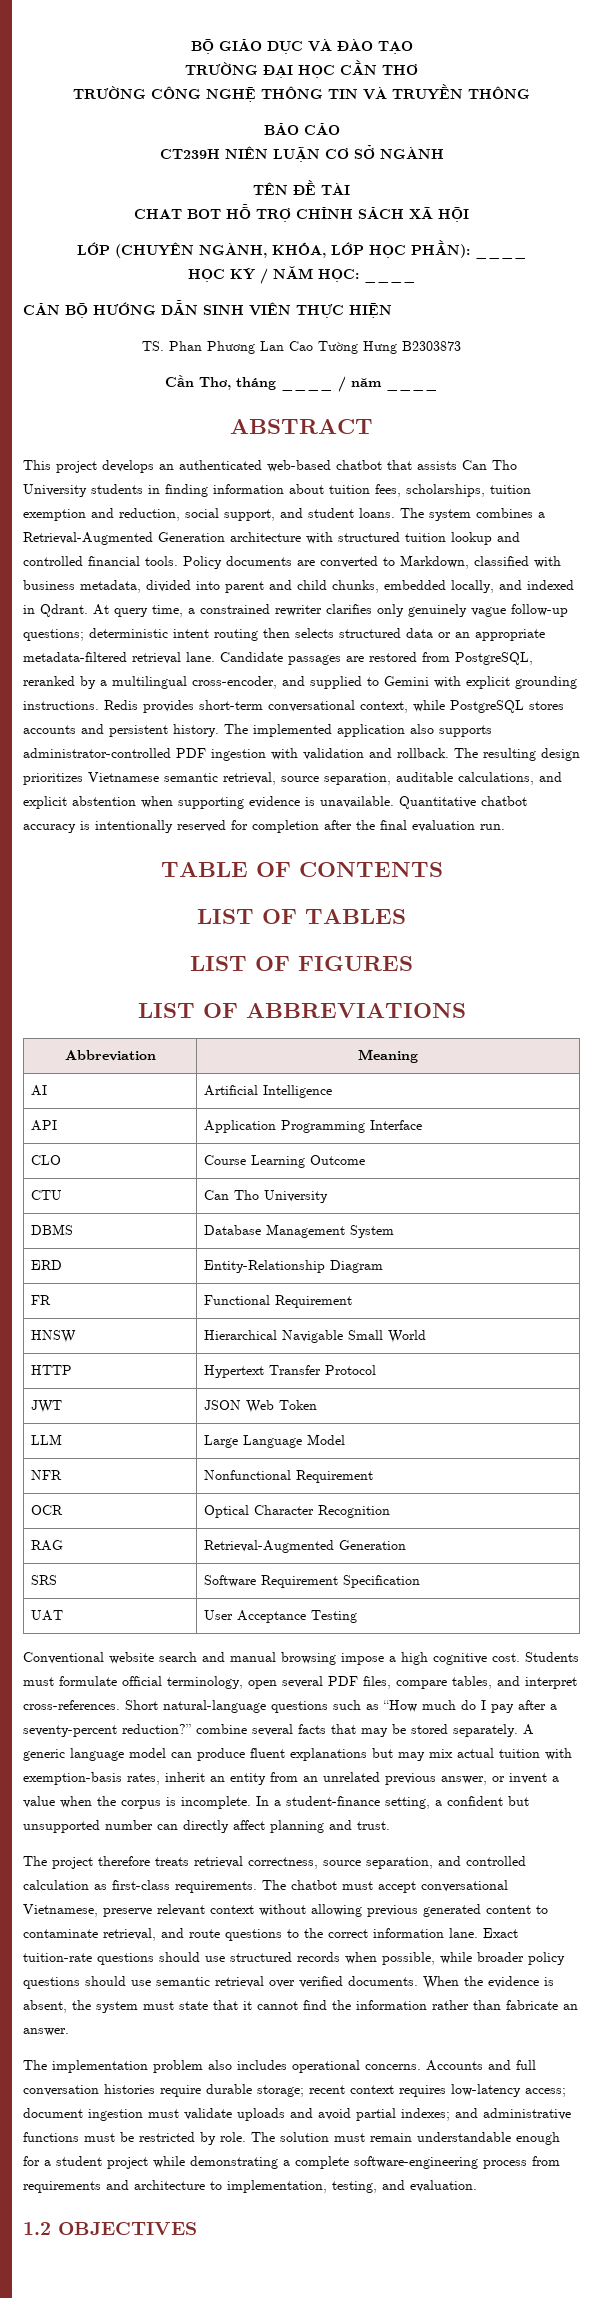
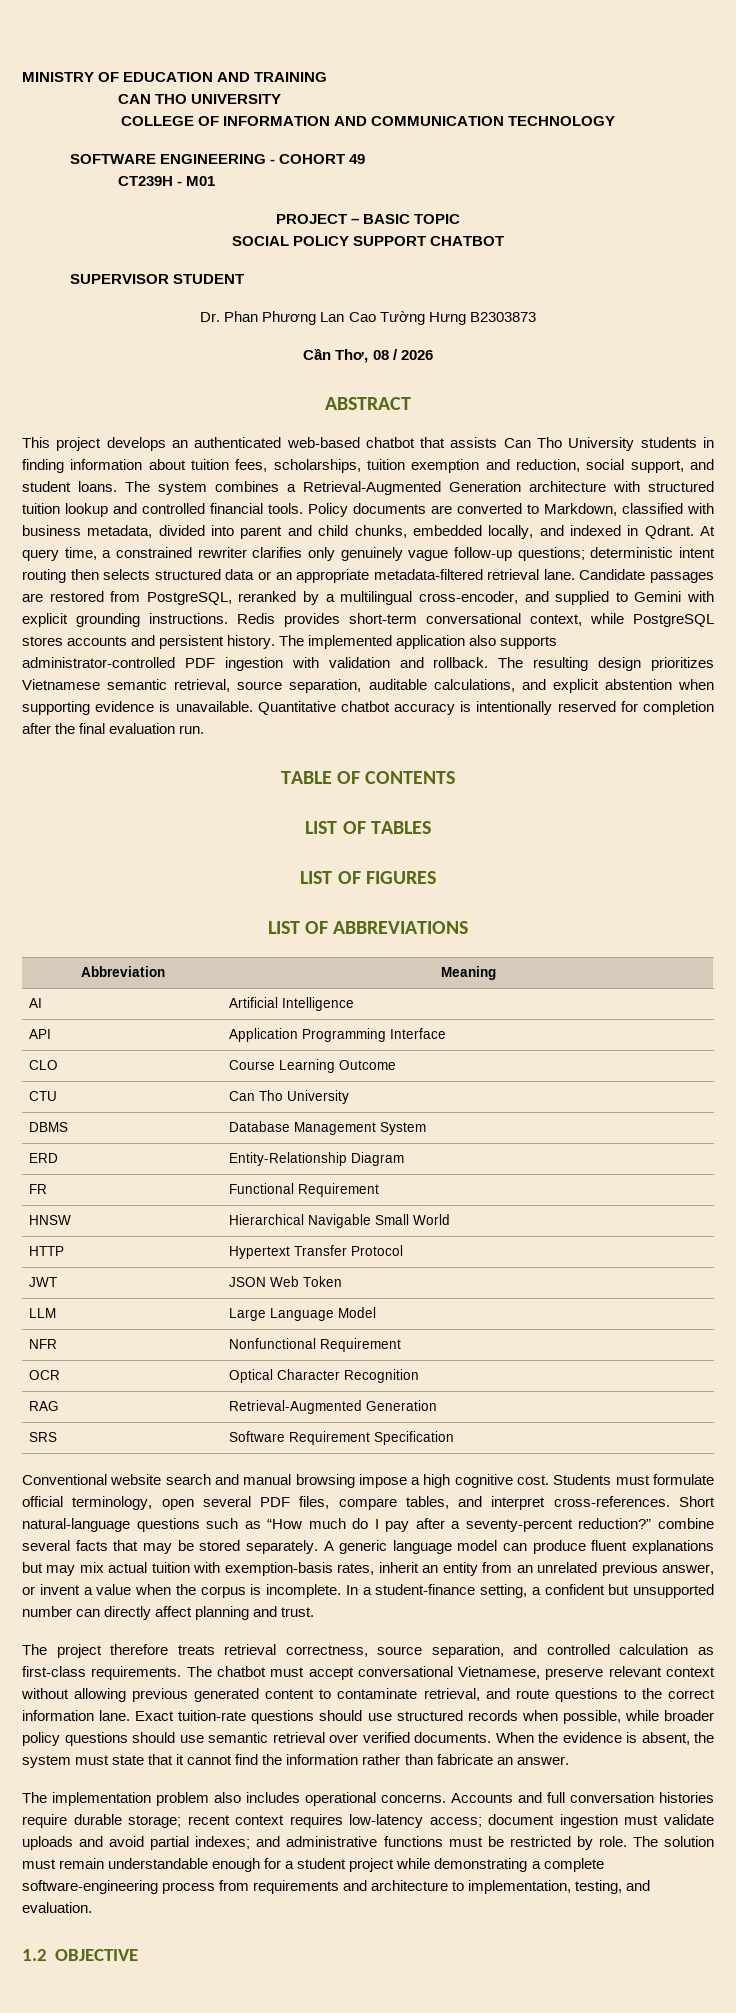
[190,39,413,54] [185,60,418,78] [73,84,530,102] [263,123,340,135] [159,145,444,162] [253,180,350,195] [134,204,469,222] [76,240,527,259] [187,266,416,284] [23,300,392,318] [142,341,164,351] BỘ GIÁO DỤC VÀ ĐÀO TẠO // TRƯỜNG ĐẠI HỌC CẦN THƠ // TRƯỜNG CÔNG NGHỆ THÔNG TIN VÀ TRUYỀN THÔNG // BÁO CÁO // CT239H NIÊN LUẬN CƠ SỞ NGÀNH // TÊN ĐỀ TÀI // CHAT BOT HỖ TRỢ CHÍNH SÁCH XÃ HỘI // LỚP (CHUYÊN NGÀNH, KHÓA, LỚP HỌC PHẦN): ____ // HỌC KỲ / NĂM HỌC: ____ // CÁN BỘ HƯỚNG DẪN SINH VIÊN THỰC HIỆN // TS. -> [22,72,328,82] [117,94,281,104] [120,116,616,126] [69,154,366,164] [117,176,215,186] [275,214,461,224] [231,236,505,246] [69,274,244,284] [200,312,221,322] MINISTRY OF EDUCATION AND TRAINING // CAN THO UNIVERSITY // COLLEGE OF INFORMATION AND COMMUNICATION TECHNOLOGY // SOFTWARE ENGINEERING - COHORT 49 // CT239H - M01 // PROJECT – BASIC TOPIC // SOCIAL POLICY SUPPORT CHATBOT // SUPERVISOR STUDENT // Dr.
[236,376,382,392] [386,387,438,391] tháng ____ / năm ____ -> [372,349,433,360] 08 / 2026
[30,1610,63,1621] [203,1610,357,1623] // UAT | User Acceptance Testing -> (454, 1438) none
[58,2222,197,2235] OBJECTIVES -> [54,1949,138,1961] OBJECTIVE

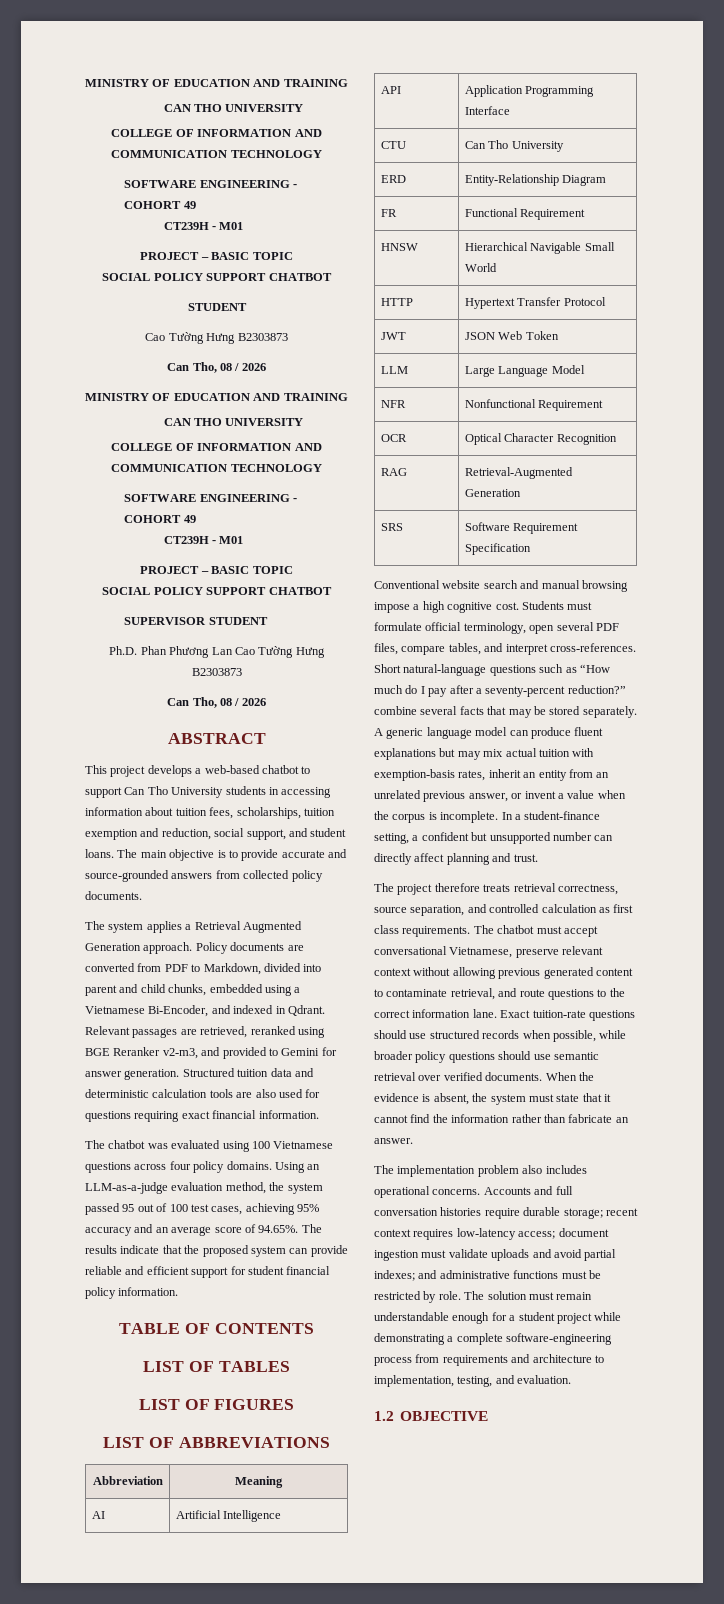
(505, 241) none -> [187,303,247,311] [145,332,288,344] [167,362,266,373] [85,393,348,401] [163,418,304,426] [111,443,322,451] [111,464,322,472] [124,494,298,502] [124,515,196,523] [163,536,244,544] [140,566,293,574] [102,587,332,595] // STUDENT // Cao Tường Hưng B2303873 // Can Tho, 08 / 2026 // MINISTRY OF EDUCATION AND TRAINING // CAN THO UNIVERSITY // COLLEGE OF INFORMATION AND COMMUNICATION TECHNOLOGY // SOFTWARE ENGINEERING - COHORT 49 // CT239H - M01 // PROJECT – BASIC TOPIC // SOCIAL POLICY SUPPORT CHATBOT
[200,312,221,322] Dr. -> [109,646,138,655] Ph.D.
[303,349,369,363] Cần Thơ, -> [167,697,217,708] Can Tho,
[171,437,498,448] an authenticated web-based chatbot that assists -> [195,765,311,774] [85,787,122,798] a web-based chatbot to support
[22,459,64,473] finding -> [281,787,332,798] accessing
[158,481,714,495] [22,503,714,517] [22,525,153,538] system combines a Retrieval-Augmented Generation architecture with structured tuition lookup and controlled financial tools. Policy documents are converted to Markdown, classified with business metadata, -> [140,849,347,861] [85,870,323,882] [85,891,142,900] [85,921,302,933] [85,942,304,954] [85,963,261,975] main objective is to provide accurate and source-grounded answers from collected policy documents. // The system applies a Retrieval Augmented Generation approach. Policy documents are converted from PDF to Markdown,
[488,525,716,539] [22,547,715,561] [22,569,715,583] [22,591,715,605] [22,613,714,627] [22,635,558,649] [22,657,714,671] [22,679,715,693] [22,701,715,715] [22,723,205,734] locally, and indexed in Qdrant. At query time, a constrained rewriter clarifies only genuinely vague follow-up questions; deterministic intent routing then selects structured data or an appropriate metadata-filtered retrieval lane. Candidate passages are restored from PostgreSQL, reranked by a multilingual cross-encoder, and supplied to Gemini with explicit grounding instructions. Redis provides short-term conversational context, while PostgreSQL stores accounts and persistent history. The implemented application also supports administrator-controlled PDF ingestion with validation and rollback. The resulting design prioritizes Vietnamese semantic retrieval, source separation, auditable calculations, and explicit abstention when supporting evidence is unavailable. Quantitative chatbot accuracy is intentionally reserved for completion after the final evaluation run. -> [264,985,301,996] [85,1005,325,1017] [85,1026,325,1038] [85,1047,337,1059] [85,1068,314,1080] [85,1089,321,1098] [85,1110,319,1122] [85,1140,334,1152] [85,1161,321,1173] [85,1182,323,1194] [85,1203,319,1215] [85,1224,322,1236] [85,1245,348,1257] [85,1266,331,1278] [85,1287,179,1299] using a Vietnamese Bi-Encoder, and indexed in Qdrant. Relevant passages are retrieved, reranked using BGE Reranker v2-m3, and provided to Gemini for answer generation. Structured tuition data and deterministic calculation tools are also used for questions requiring exact financial information. // The chatbot was evaluated using 100 Vietnamese questions across four policy domains. Using an LLM-as-a-judge evaluation method, the system passed 95 out of 100 test cases, achieving 95% accuracy and an average score of 94.65%. The results indicate that the proposed system can provide reliable and efficient support for student financial policy information.
[28,1060,58,1070] [228,1059,396,1073] // CLO | Course Learning Outcome -> (510, 110) none
[28,1122,68,1132] [228,1121,426,1135] // DBMS | Database Management System -> (564, 146) none
[22,1666,86,1677] first-class -> [613,904,634,913] [374,925,399,934] first class

